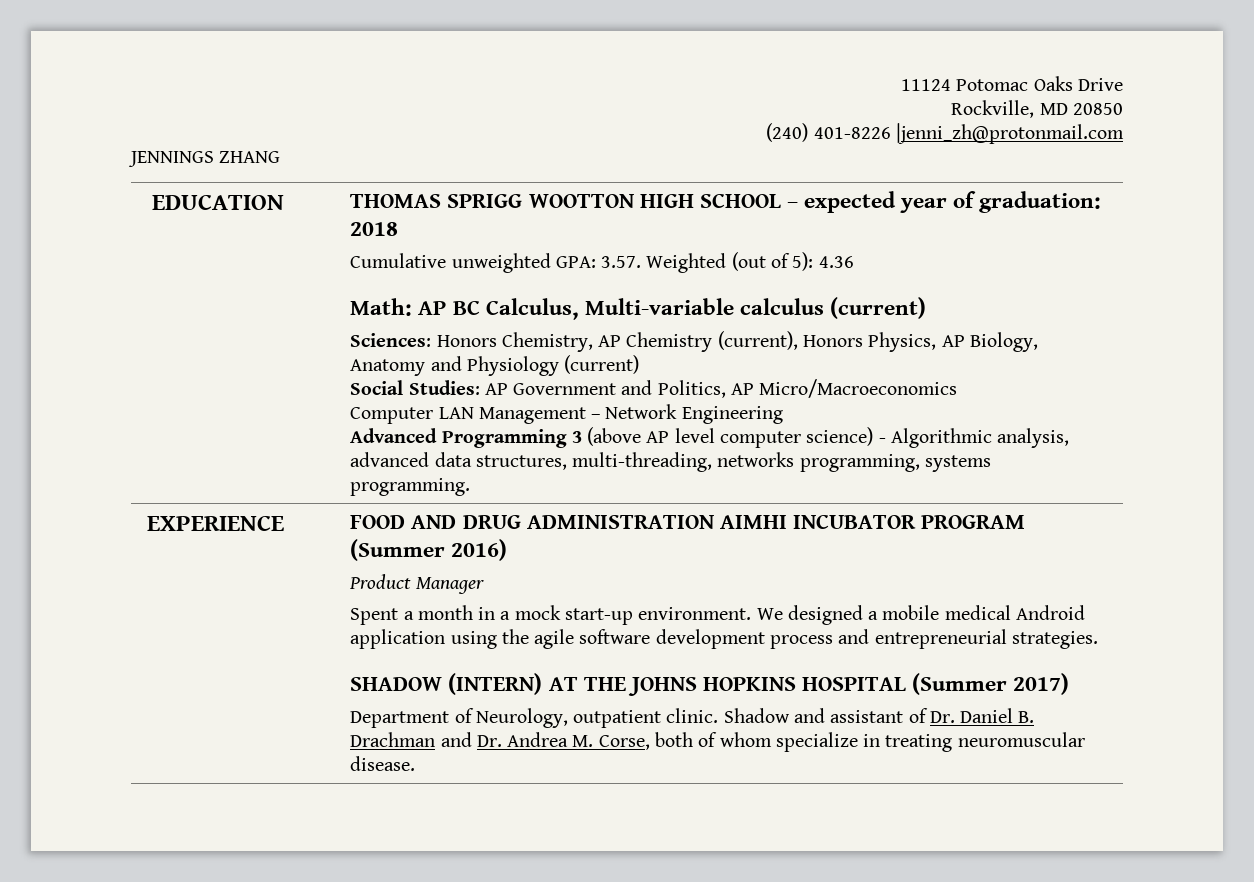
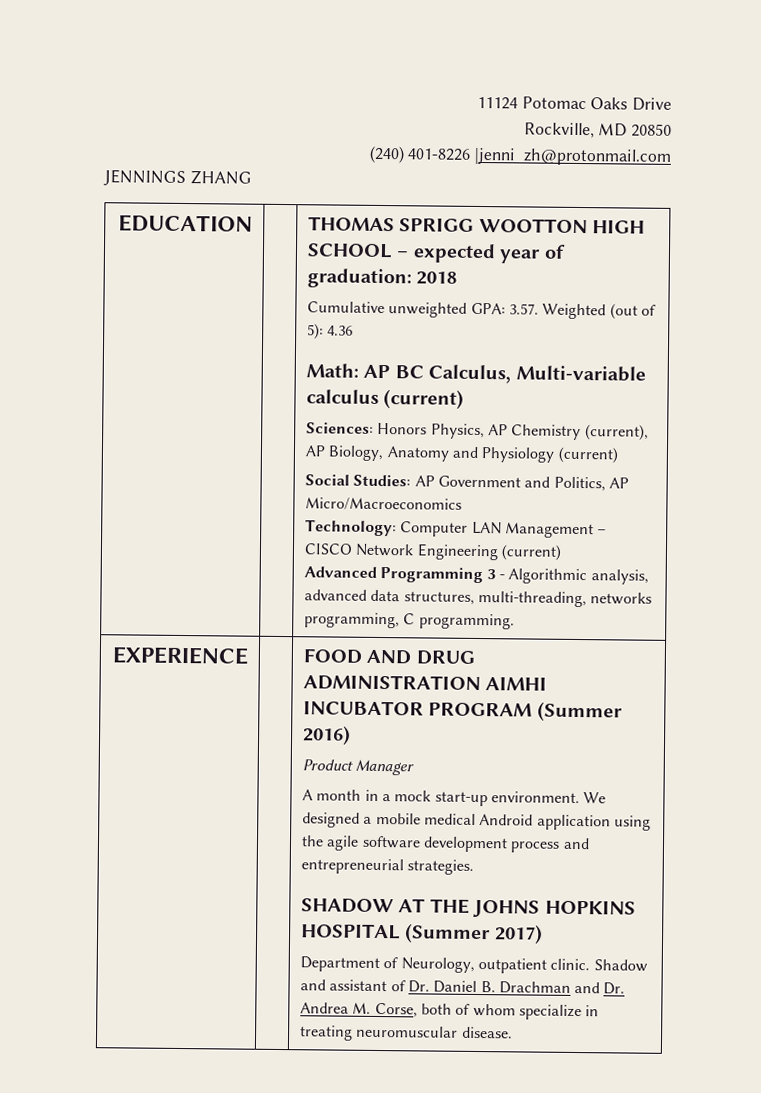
[501,332,593,352] Chemistry, -> [430,423,485,440] Physics,
[802,332,937,352] Honors Physics, -> (649, 432) none
(958, 388) none -> [304,519,397,537] Technology:
(601, 416) none -> [303,543,353,555] CISCO
(783, 415) none -> [500,544,562,561] (current)
[587,427,874,448] (above AP level computer science) -> (496, 574) none
[924,455,991,472] systems -> [403,613,416,625] C
[350,608,414,625] Spent a -> [301,789,313,801] A
[448,673,543,695] (INTERN) -> (394, 906) none

